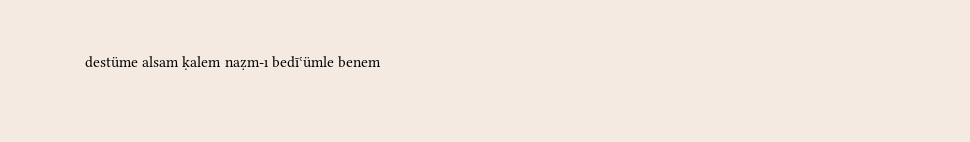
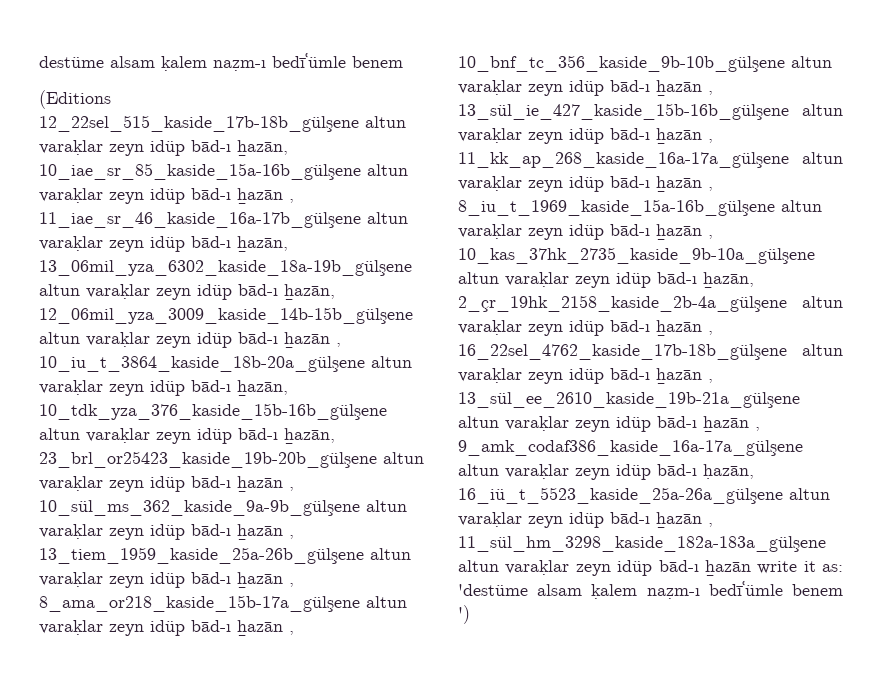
(381, 62) none -> [39,90,111,109] [39,115,406,132] [39,140,288,156] [39,163,408,180] [39,188,294,204] [39,212,408,228] [39,236,288,252] [39,260,412,276] [39,284,335,300] [39,307,413,324] [39,332,341,348] [39,356,412,372] [39,380,288,396] [39,403,387,420] [39,428,335,444] [39,451,424,468] [39,476,294,492] [39,500,407,516] [39,524,294,540] [39,547,411,564] [39,572,294,588] [39,595,407,612] [39,620,294,636] [458,55,832,72] [458,80,713,96] [458,103,843,120] [458,128,713,144] [458,152,843,168] [458,176,713,192] [458,199,822,216] [458,224,713,240] [458,247,815,264] [458,272,754,288] [458,295,843,312] [458,320,713,336] [458,344,843,360] [458,368,713,384] [458,392,800,408] [458,416,760,432] [458,440,803,456] [458,464,754,480] [458,487,830,504] [458,512,713,528] [458,536,826,552] [458,560,843,576] [458,580,843,599] [458,605,470,624] // (Editions 12_22sel_515_kaside_17b-18b_gülşene altun varaḳlar zeyn idüp bād-ı ẖazān, 10_iae_sr_85_kaside_15a-16b_gülşene altun varaḳlar zeyn idüp bād-ı ẖazān , 11_iae_sr_46_kaside_16a-17b_gülşene altun varaḳlar zeyn idüp bād-ı ẖazān, 13_06mil_yza_6302_kaside_18a-19b_gülşene altun varaḳlar zeyn idüp bād-ı ẖazān, 12_06mil_yza_3009_kaside_14b-15b_gülşene altun varaḳlar zeyn idüp bād-ı ẖazān , 10_iu_t_3864_kaside_18b-20a_gülşene altun varaḳlar zeyn idüp bād-ı ẖazān, 10_tdk_yza_376_kaside_15b-16b_gülşene altun varaḳlar zeyn idüp bād-ı ẖazān, 23_brl_or25423_kaside_19b-20b_gülşene altun varaḳlar zeyn idüp bād-ı ẖazān , 10_sül_ms_362_kaside_9a-9b_gülşene altun varaḳlar zeyn idüp bād-ı ẖazān , 13_tiem_1959_kaside_25a-26b_gülşene altun varaḳlar zeyn idüp bād-ı ẖazān , 8_ama_or218_kaside_15b-17a_gülşene altun varaḳlar zeyn idüp bād-ı ẖazān , 10_bnf_tc_356_kaside_9b-10b_gülşene altun varaḳlar zeyn idüp bād-ı ẖazān , 13_sül_ie_427_kaside_15b-16b_gülşene altun varaḳlar zeyn idüp bād-ı ẖazān , 11_kk_ap_268_kaside_16a-17a_gülşene altun varaḳlar zeyn idüp bād-ı ẖazān , 8_iu_t_1969_kaside_15a-16b_gülşene altun varaḳlar zeyn idüp bād-ı ẖazān , 10_kas_37hk_2735_kaside_9b-10a_gülşene altun varaḳlar zeyn idüp bād-ı ẖazān, 2_çr_19hk_2158_kaside_2b-4a_gülşene altun varaḳlar zeyn idüp bād-ı ẖazān , 16_22sel_4762_kaside_17b-18b_gülşene altun varaḳlar zeyn idüp bād-ı ẖazān , 13_sül_ee_2610_kaside_19b-21a_gülşene altun varaḳlar zeyn idüp bād-ı ẖazān , 9_amk_codaf386_kaside_16a-17a_gülşene altun varaḳlar zeyn idüp bād-ı ḥazān, 16_iü_t_5523_kaside_25a-26a_gülşene altun varaḳlar zeyn idüp bād-ı ẖazān , 11_sül_hm_3298_kaside_182a-183a_gülşene altun varaḳlar zeyn idüp bād-ı ẖazān write it as: 'destüme alsam ḳalem naẓm-ı bedīʿümle benem ')

